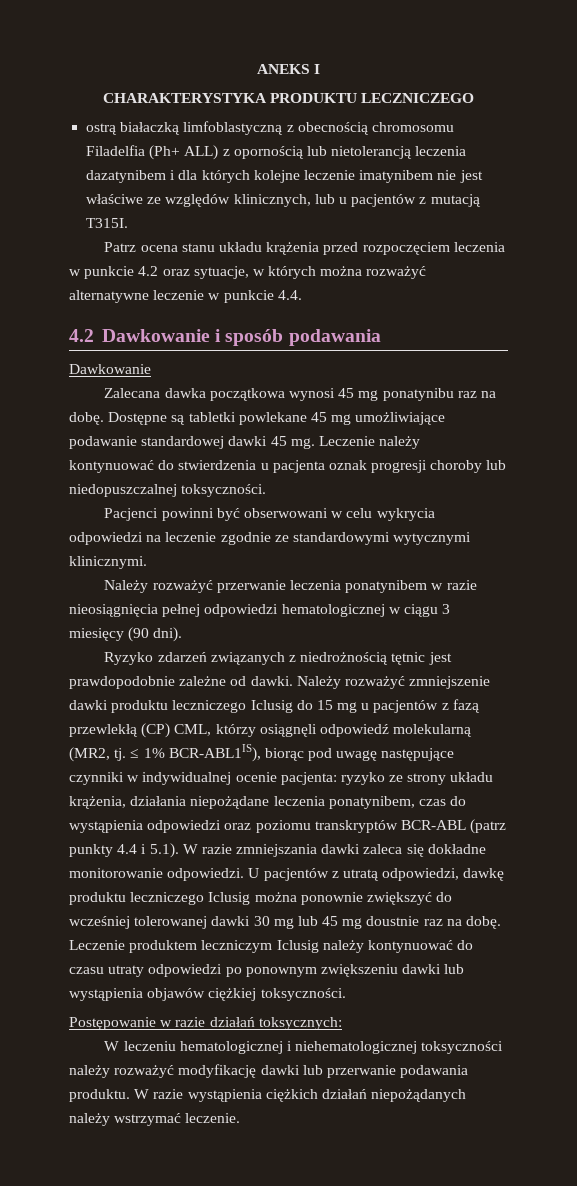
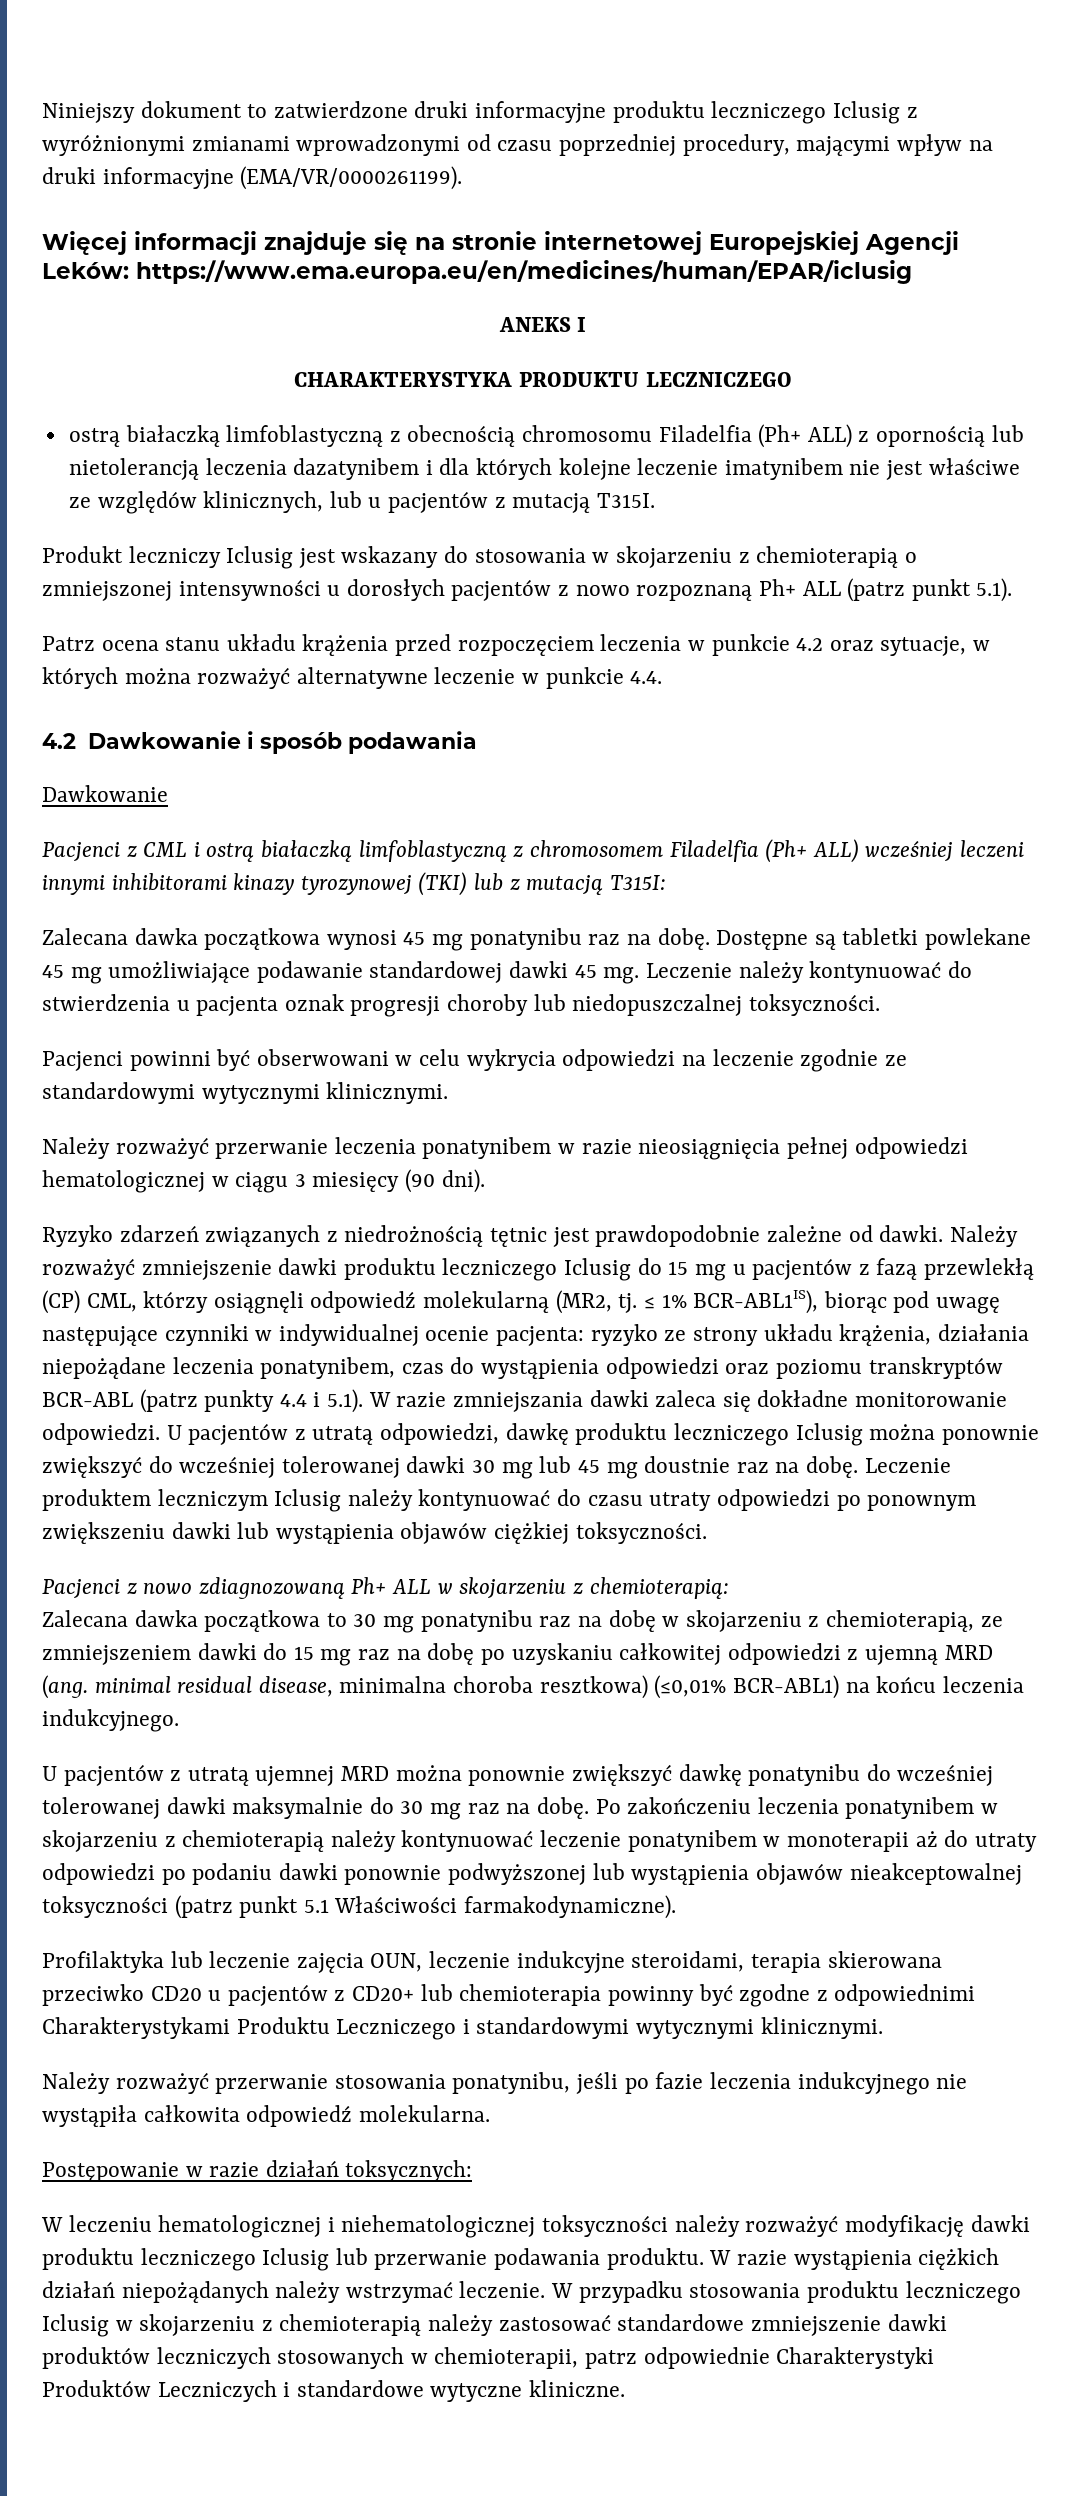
(256, 69) none -> [42,101,918,124] [42,134,993,156] [42,166,463,190] [42,231,959,255] [42,260,912,284] Niniejszy dokument to zatwierdzone druki informacyjne produktu leczniczego Iclusig z wyróżnionymi zmianami wprowadzonymi od czasu poprzedniej procedury, mającymi wpływ na druki informacyjne (EMA/VR/0000261199). // Więcej informacji znajduje się na stronie internetowej Europejskiej Agencji Leków: https://www.ema.europa.eu/en/medicines/human/EPAR/iclusig //
(129, 223) none -> [42,546,917,569] [42,578,1013,602] // Produkt leczniczy Iclusig jest wskazany do stosowania w skojarzeniu z chemioterapią o zmniejszonej intensywności u dorosłych pacjentów z nowo rozpoznaną Ph+ ALL (patrz punkt 5.1).
(151, 369) none -> [42,839,1024,863] [42,872,666,896] // Pacjenci z CML i ostrą białaczką limfoblastyczną z chromosomem Filadelfia (Ph+ ALL) wcześniej leczeni innymi inhibitorami kinazy tyrozynowej (TKI) lub z mutacją T315I:
(346, 994) none -> [42,1577,729,1599] [42,1610,1003,1633] [42,1643,993,1666] [42,1675,1024,1699] [42,1709,179,1732] [42,1764,994,1786] [42,1797,998,1820] [42,1830,1037,1852] [42,1863,1022,1885] [42,1895,677,1919] [42,1951,942,1973] [42,1984,976,2007] [42,2017,883,2040] [42,2072,968,2095] [42,2105,490,2127] // Pacjenci z nowo zdiagnozowaną Ph+ ALL w skojarzeniu z chemioterapią: // Zalecana dawka początkowa to 30 mg ponatynibu raz na dobę w skojarzeniu z chemioterapią, ze zmniejszeniem dawki do 15 mg raz na dobę po uzyskaniu całkowitej odpowiedzi z ujemną MRD (ang. minimal residual disease, minimalna choroba resztkowa) (≤0,01% BCR-ABL1) na końcu leczenia indukcyjnego. // U pacjentów z utratą ujemnej MRD można ponownie zwiększyć dawkę ponatynibu do wcześniej tolerowanej dawki maksymalnie do 30 mg raz na dobę. Po zakończeniu leczenia ponatynibem w skojarzeniu z chemioterapią należy kontynuować leczenie ponatynibem w monoterapii aż do utraty odpowiedzi po podaniu dawki ponownie podwyższonej lub wystąpienia objawów nieakceptowalnej toksyczności (patrz punkt 5.1 Właściwości farmakodynamiczne). // Profilaktyka lub leczenie zajęcia OUN, leczenie indukcyjne steroidami, terapia skierowana przeciwko CD20 u pacjentów z CD20+ lub chemioterapia powinny być zgodne z odpowiednimi Charakterystykami Produktu Leczniczego i standardowymi wytycznymi klinicznymi. // Należy rozważyć przerwanie stosowania ponatynibu, jeśli po fazie leczenia indukcyjnego nie wystąpiła całkowita odpowiedź molekularna.
(300, 1070) none -> [42,2248,330,2271] produktu leczniczego Iclusig
(241, 1118) none -> [551,2281,1021,2304] [42,2314,947,2337] [42,2347,935,2369] [42,2380,626,2402] W przypadku stosowania produktu leczniczego Iclusig w skojarzeniu z chemioterapią należy zastosować standardowe zmniejszenie dawki produktów leczniczych stosowanych w chemioterapii, patrz odpowiednie Charakterystyki Produktów Leczniczych i standardowe wytyczne kliniczne.

